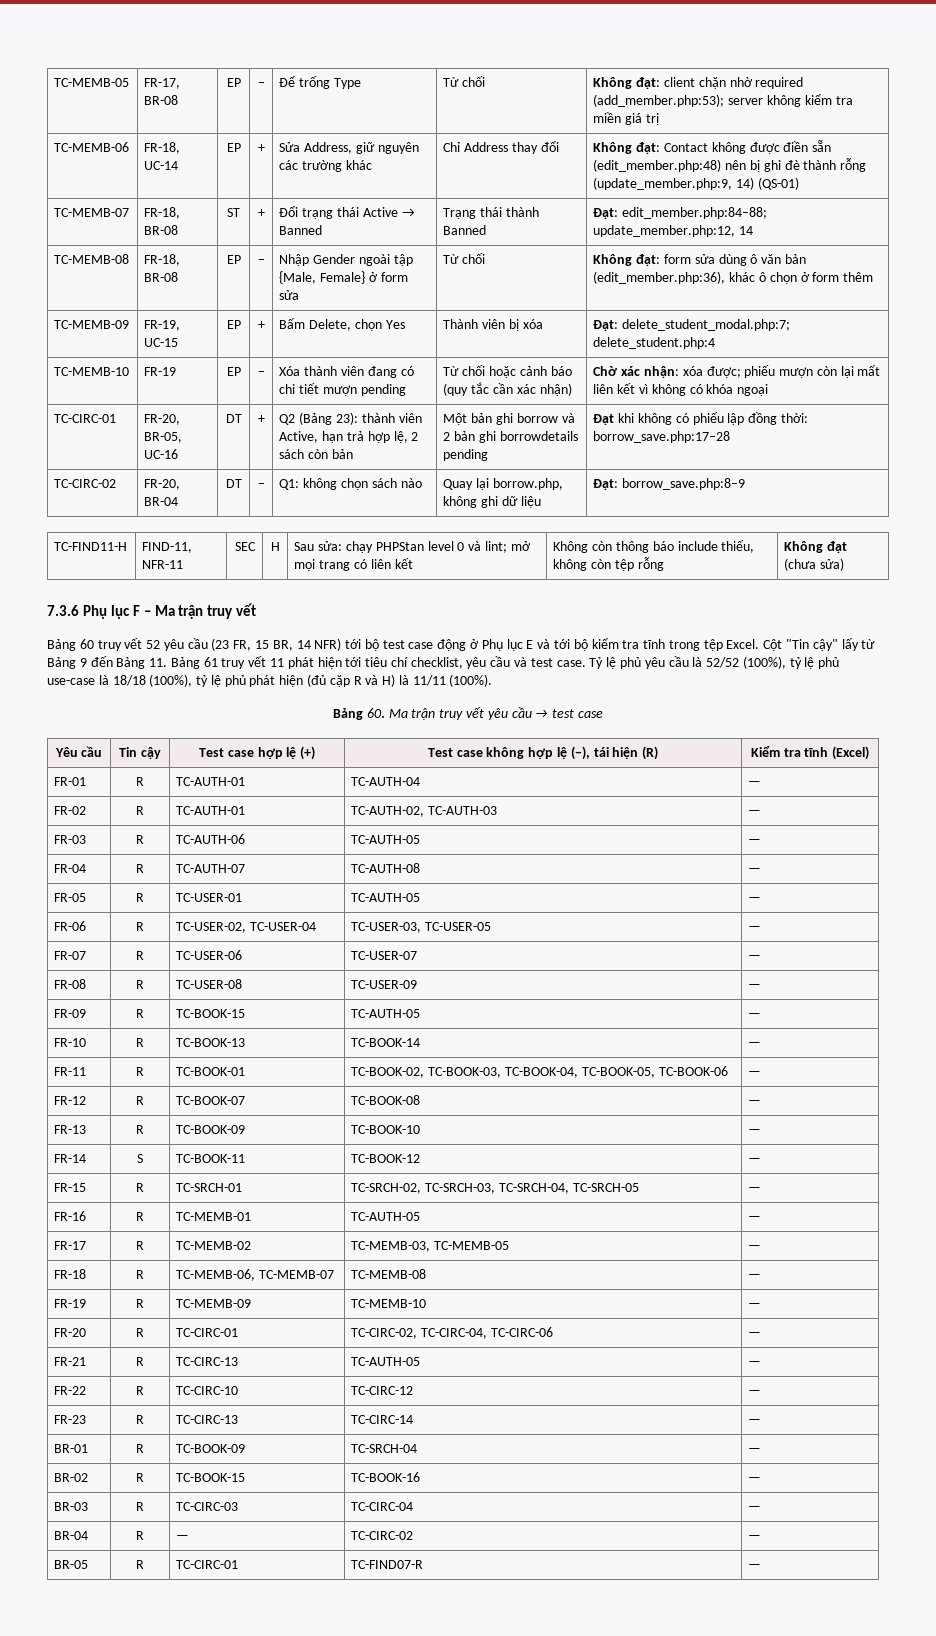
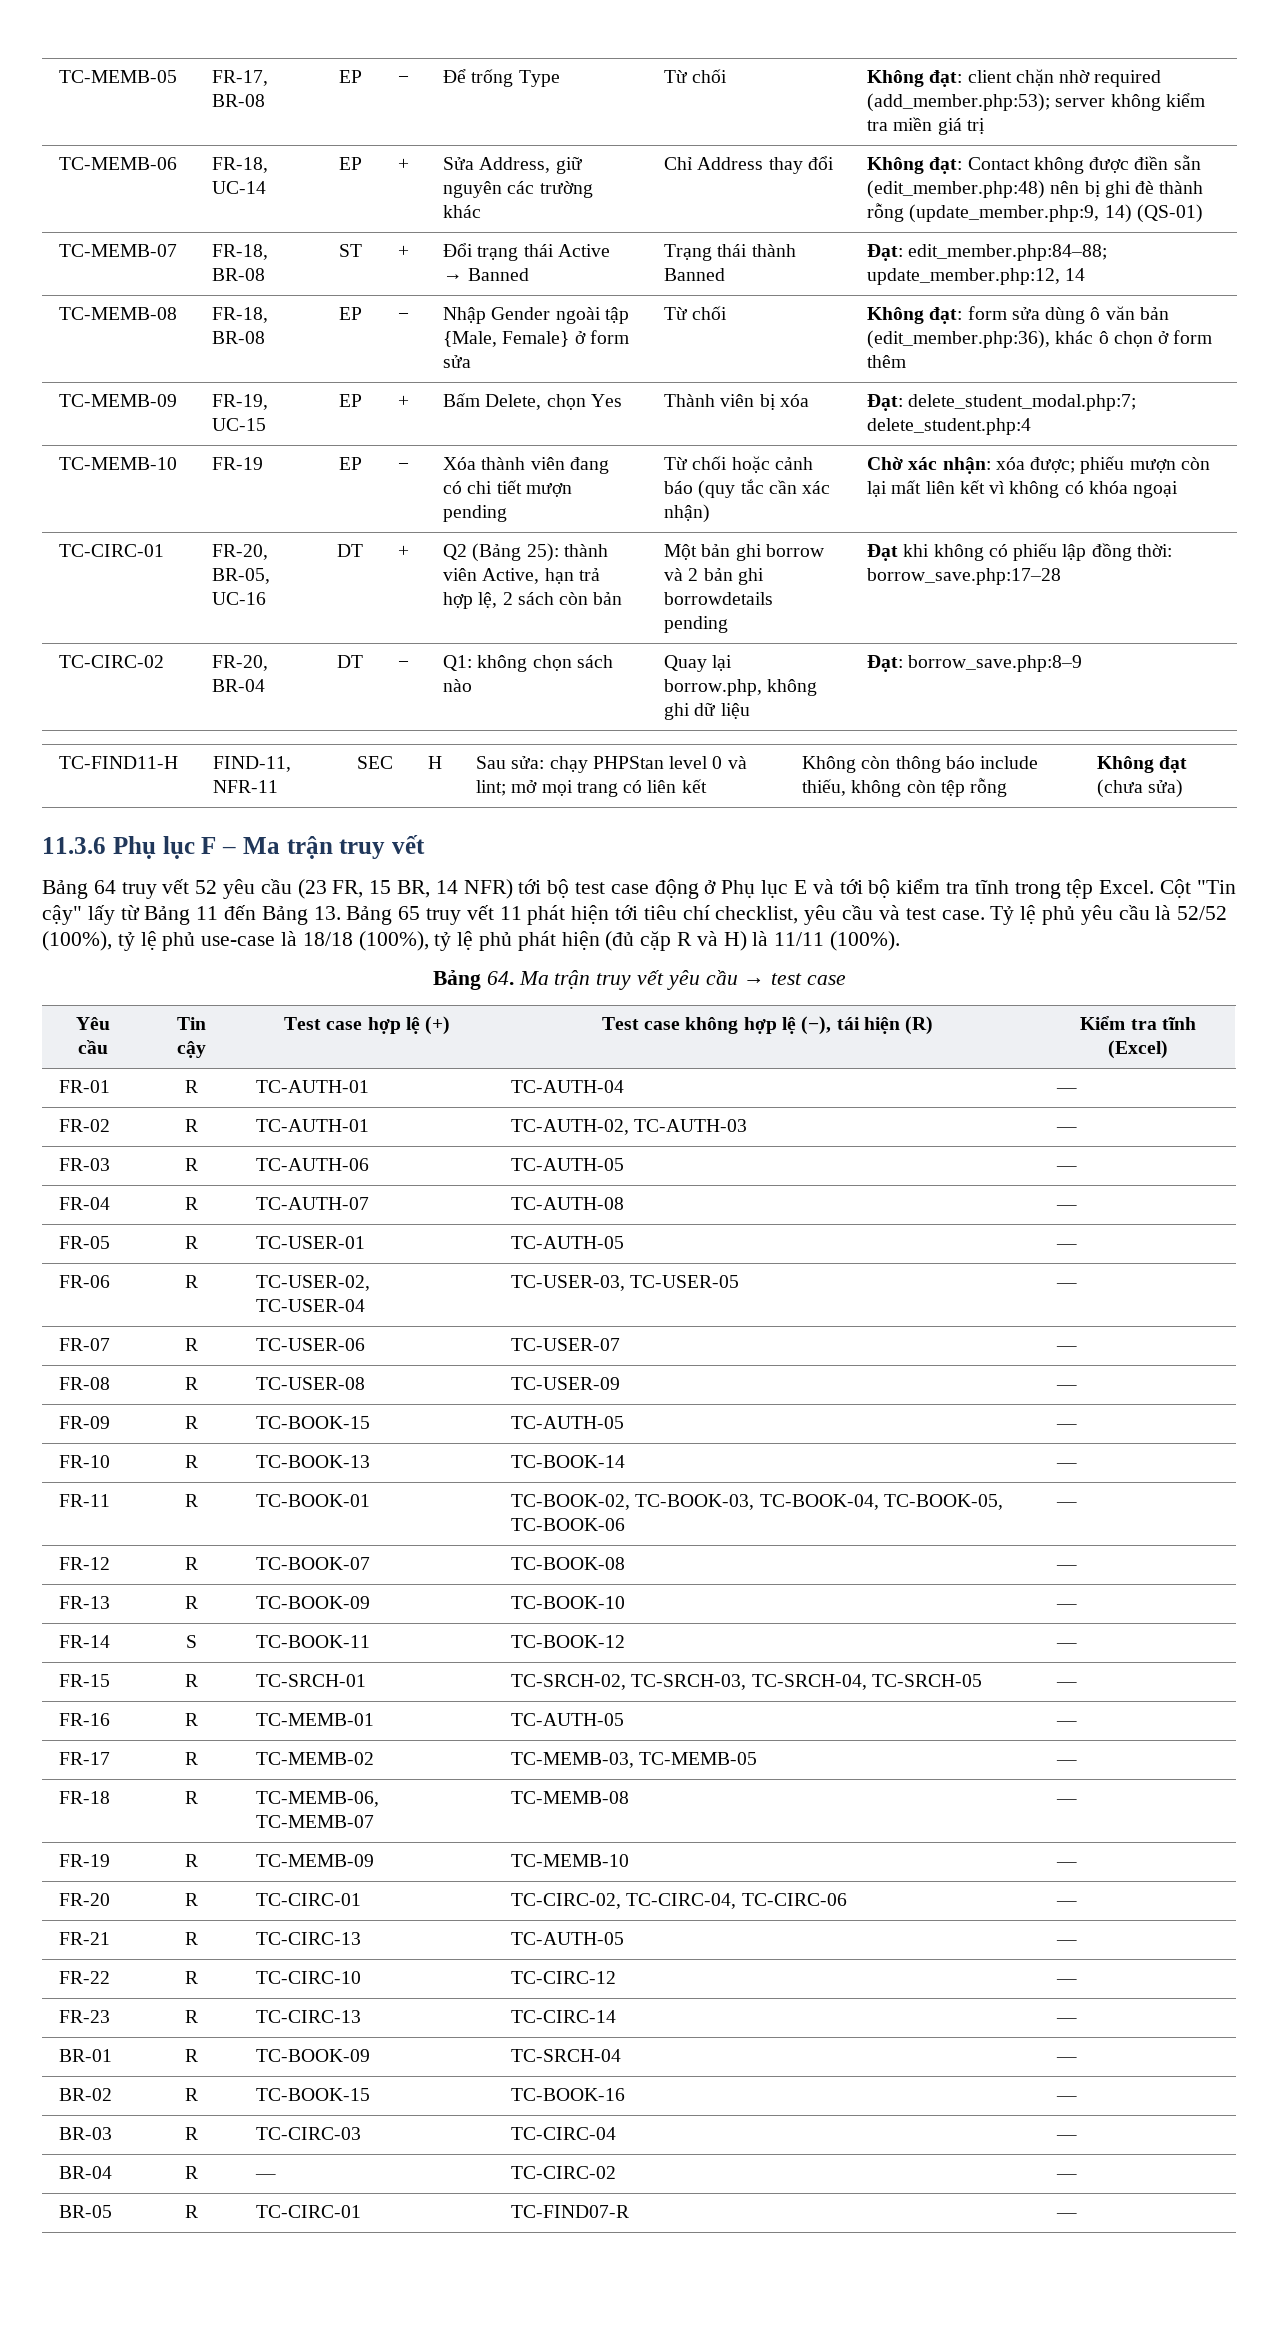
[336,412,359,425] 23): -> [526,543,559,562] 25):
[47,605,79,616] 7.3.6 -> [42,837,106,854] 11.3.6
[79,639,94,649] 60 -> [93,880,116,894] 64
[79,658,87,667] 9 -> [196,906,219,920] 11
[149,657,218,669] 11. Bảng 61 -> [313,906,421,925] 13. Bảng 65
[366,708,385,718] 60. -> [486,971,514,985] 64.

